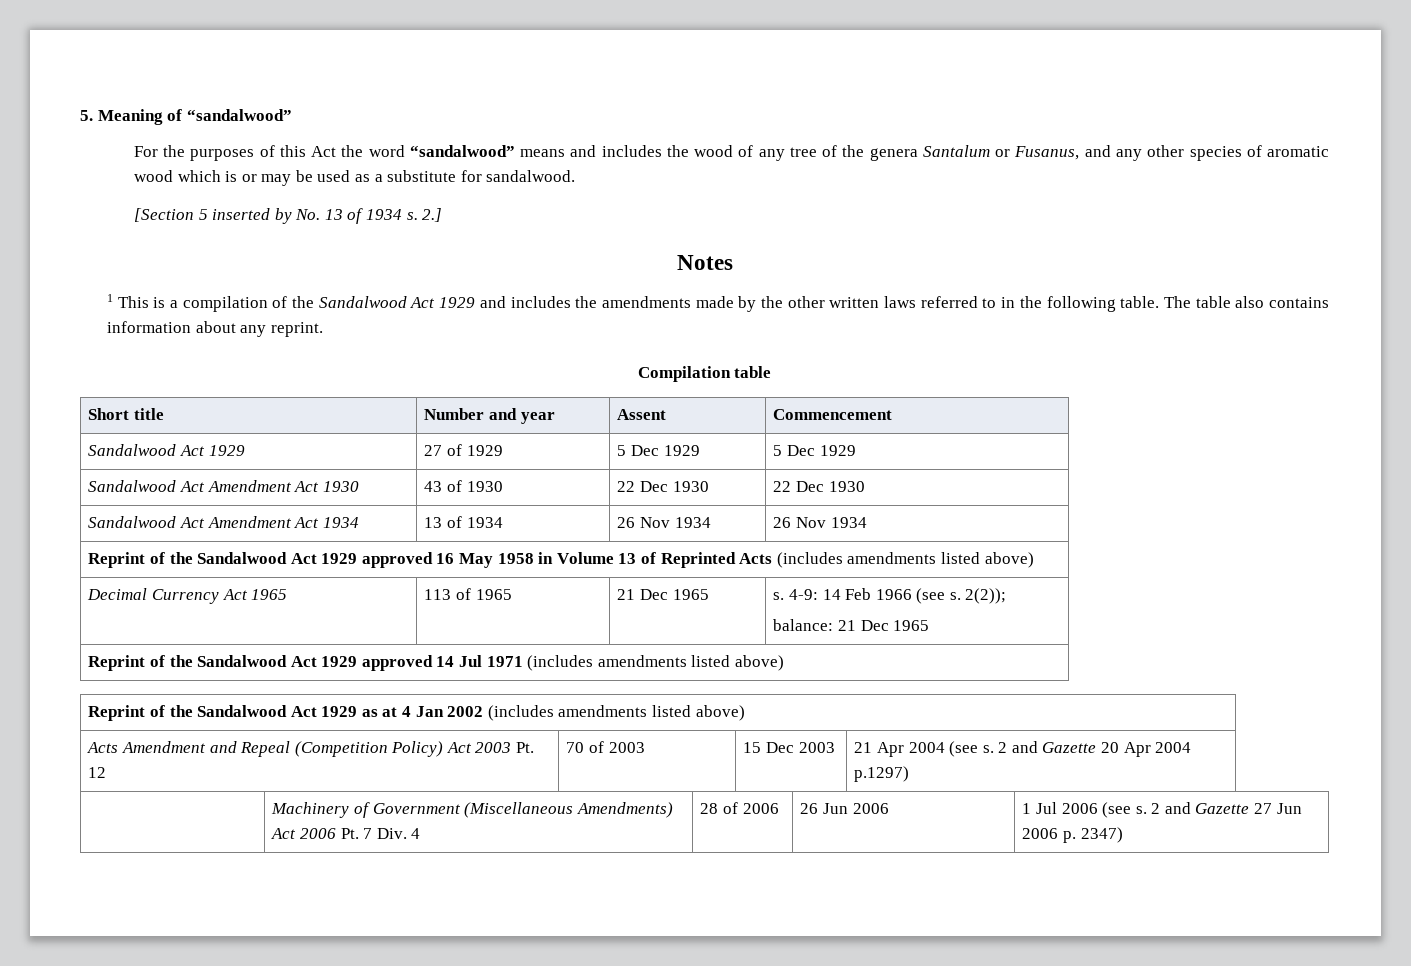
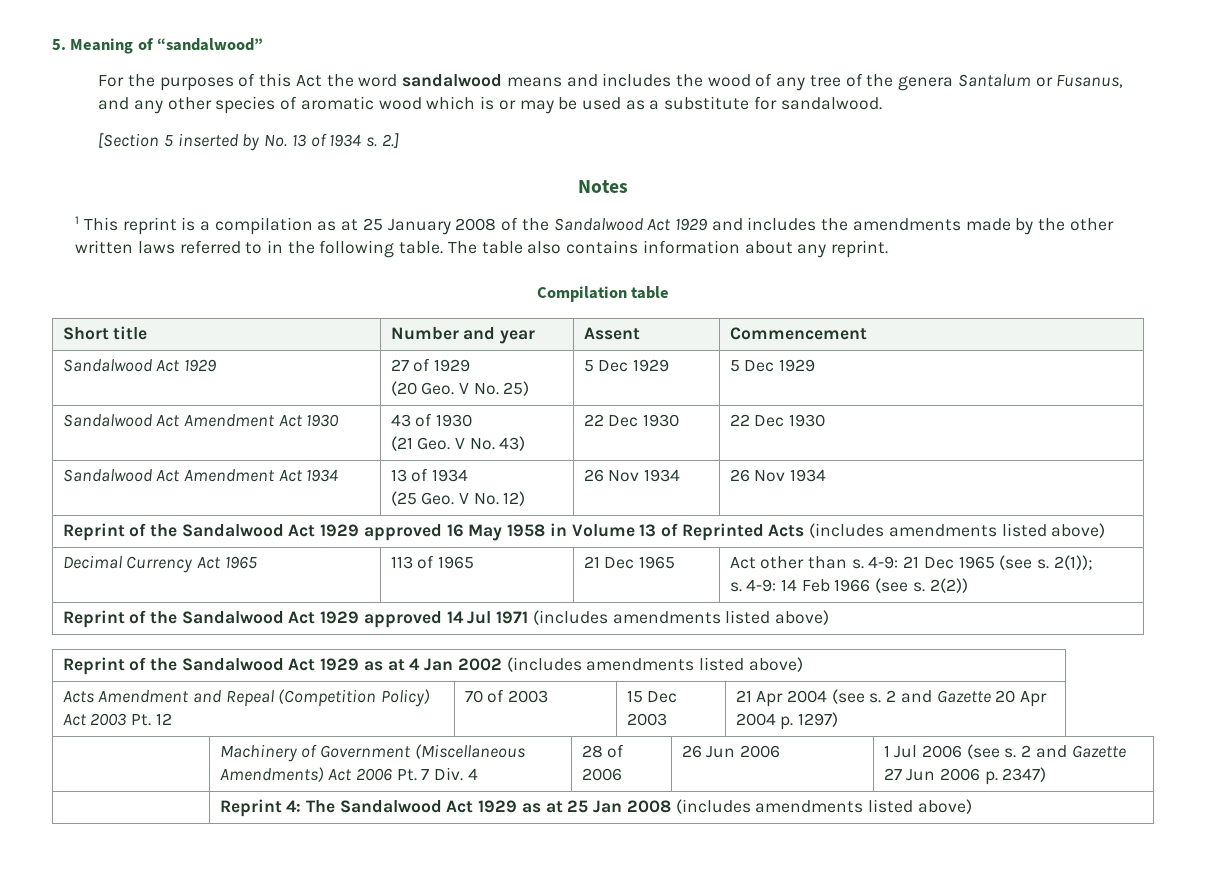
[409,145,515,157] “sandalwood” -> [402,74,503,87] sandalwood
(149, 302) none -> [122,217,177,235] reprint
(268, 304) none -> [317,218,497,235] as at 25 January 2008
(503, 450) none -> [390,381,530,396] // (20 Geo. V No. 25)
(503, 486) none -> [390,436,526,451] // (21 Geo. V No. 43)
(503, 522) none -> [390,491,526,506] // (25 Geo. V No. 12)
(709, 594) none -> [729,555,1093,570] Act other than s. 4-9: 21 Dec 1965 (see s. 2(1)); //
[965,588,1007,604] [773,619,930,631] 2(2)); // balance: 21 Dec 1965 -> [929,578,968,593] 2(2))
[854,766,910,782] p.1297) -> [780,712,839,730] p. 1297)
(1123, 835) none -> [219,799,972,817] // | Reprint 4: The Sandalwood Act 1929 as at 25 Jan 2008 (includes amendments listed above)

